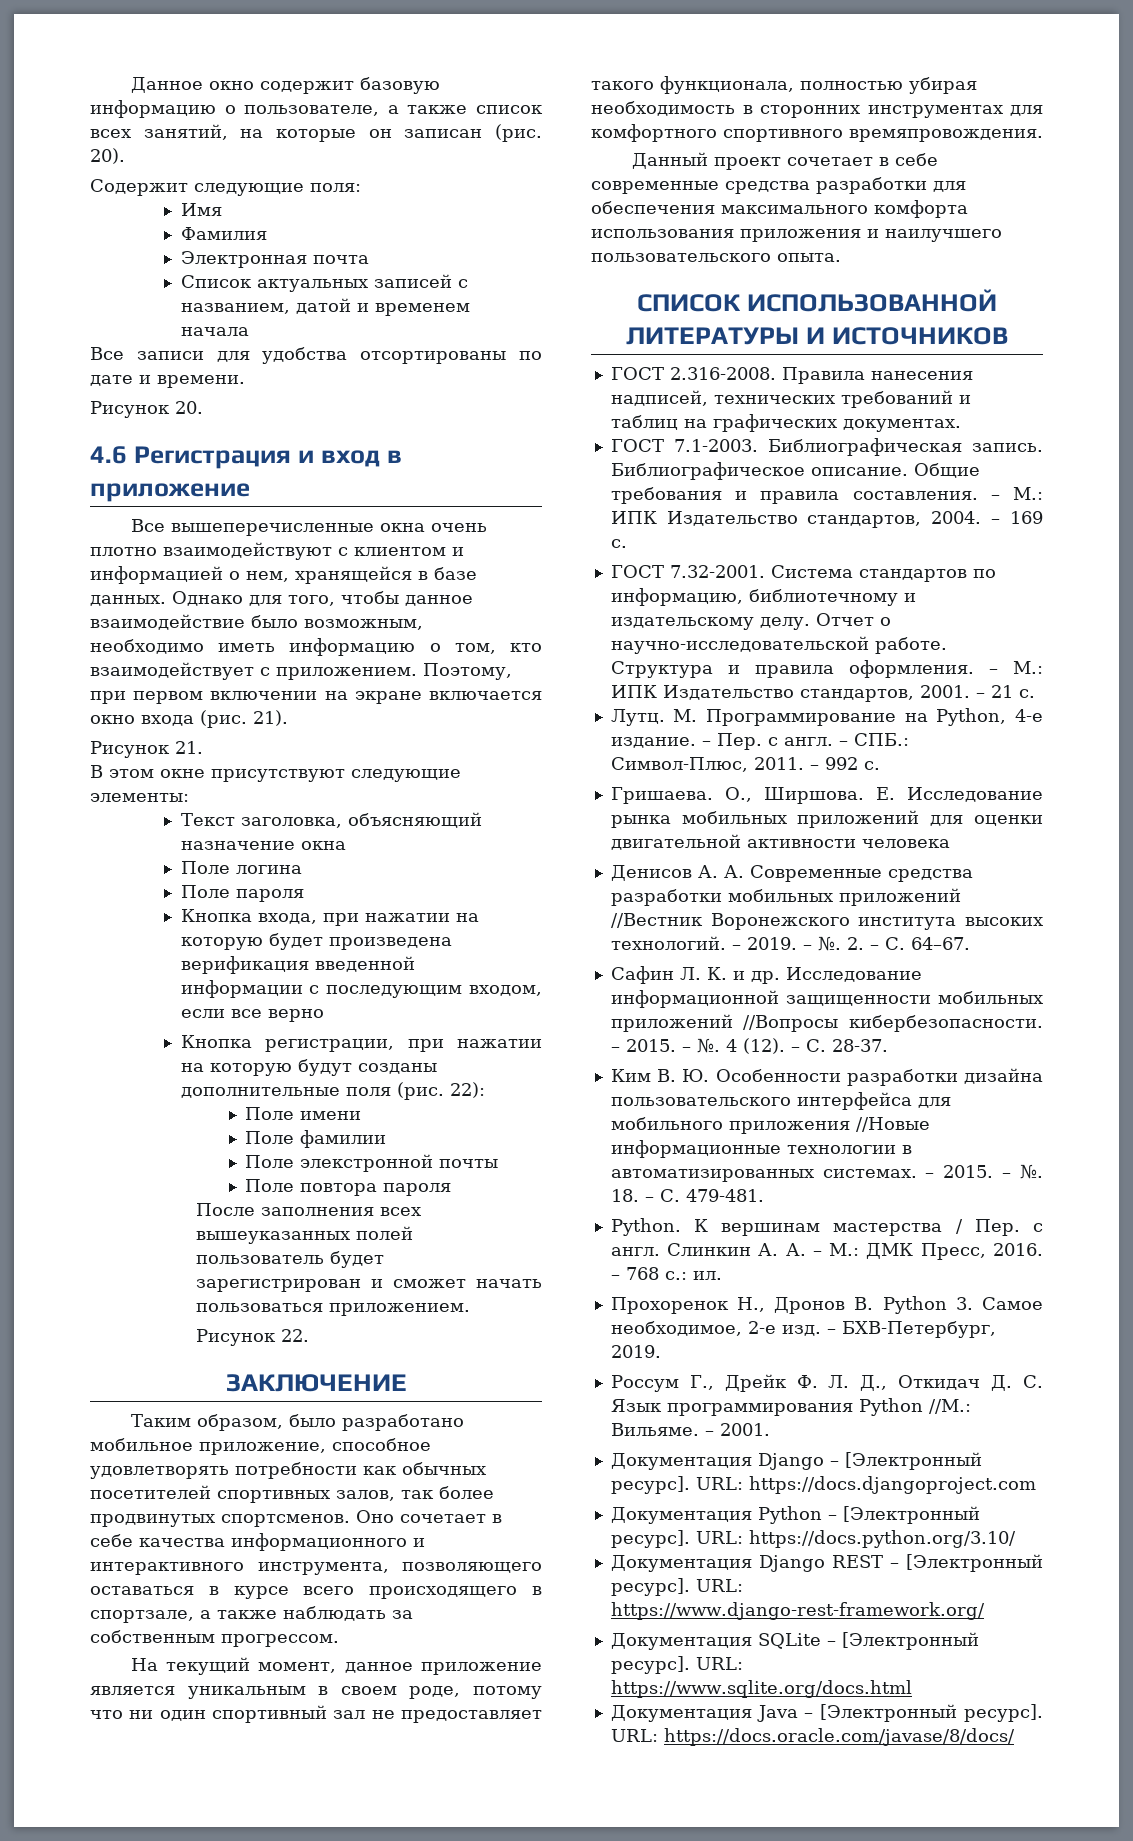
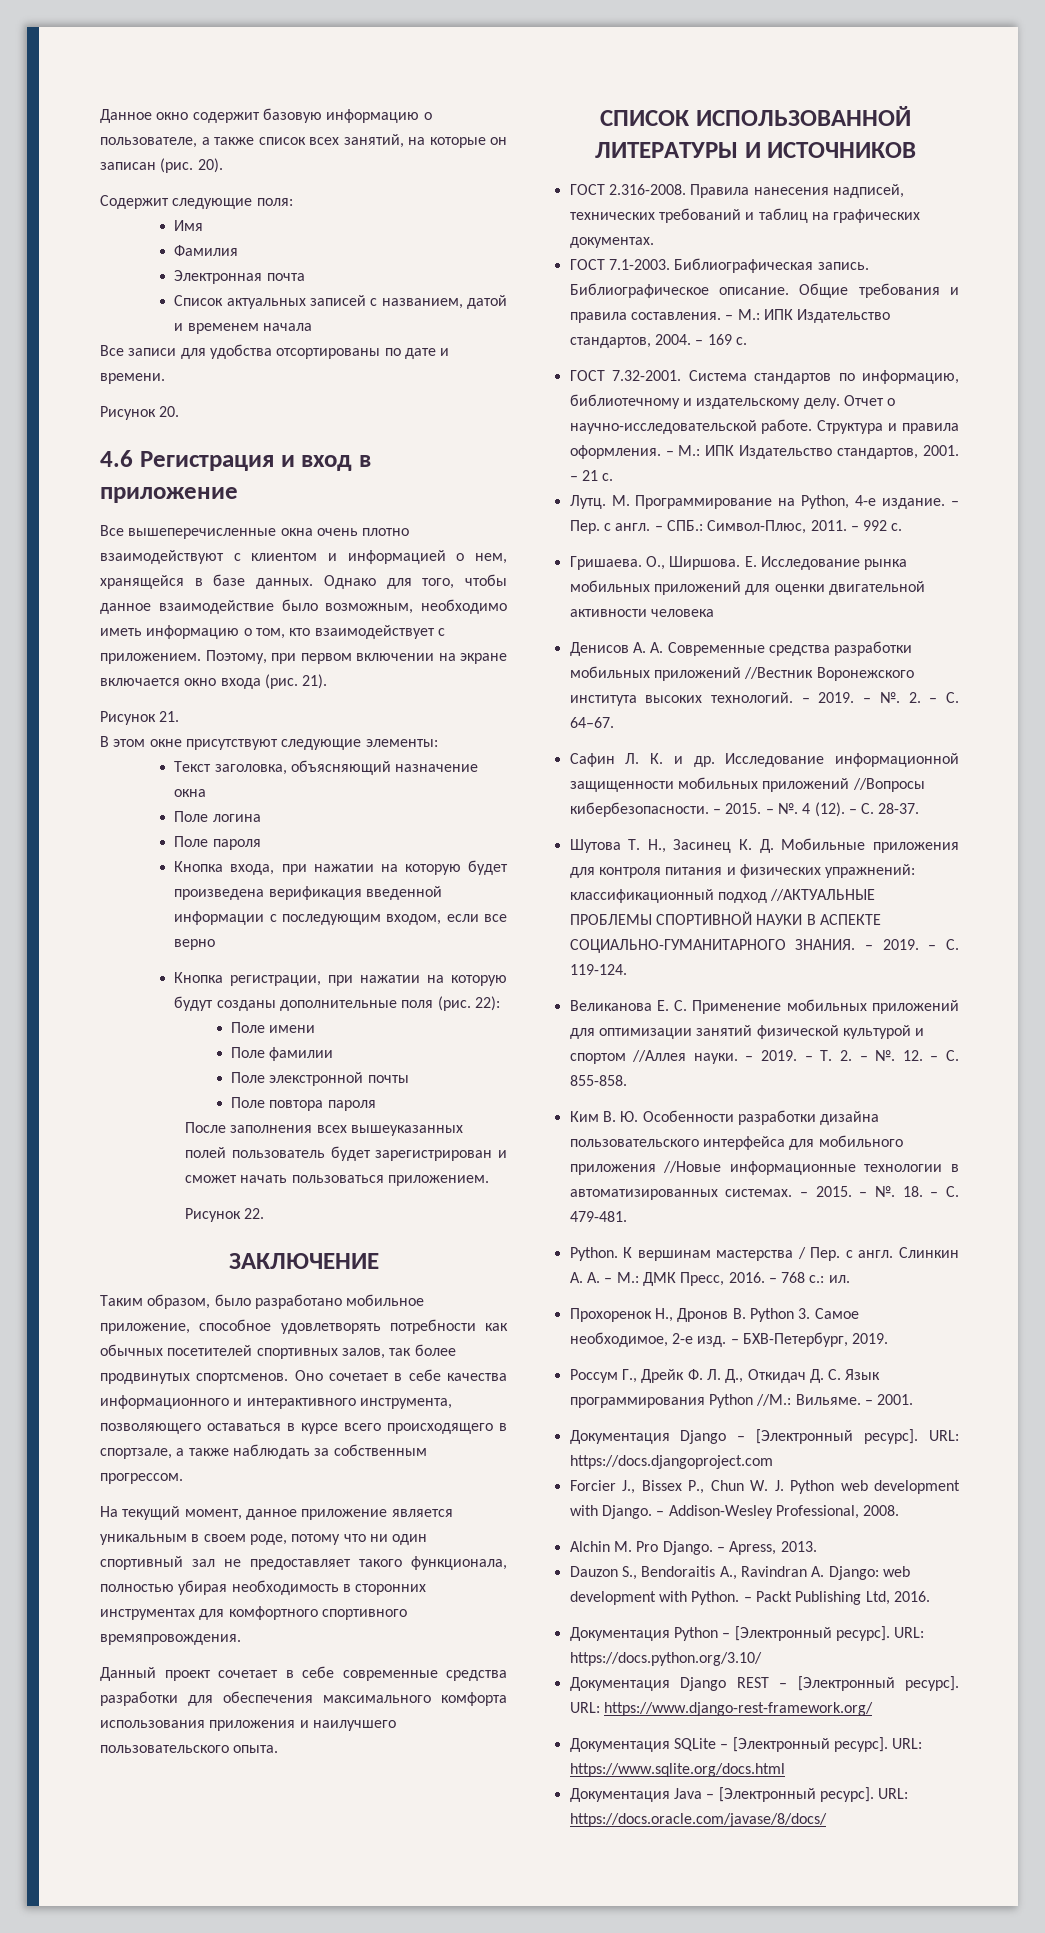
(888, 1045) none -> [569,838,959,853] [569,864,916,878] [569,889,876,903] [569,911,881,925] [569,939,959,953] [569,964,627,975] [569,999,959,1014] [569,1025,925,1039] [569,1050,959,1064] [569,1075,627,1086] // Шутова Т. Н., Засинец К. Д. Мобильные приложения для контроля питания и физических упражнений: классификационный подход //АКТУАЛЬНЫЕ ПРОБЛЕМЫ СПОРТИВНОЙ НАУКИ В АСПЕКТЕ СОЦИАЛЬНО-ГУМАНИТАРНОГО ЗНАНИЯ. – 2019. – С. 119-124. // Великанова Е. С. Применение мобильных приложений для оптимизации занятий физической культурой и спортом //Аллея науки. – 2019. – Т. 2. – №. 12. – С. 855-858.
(1036, 1485) none -> [569,1480,960,1494] [569,1505,900,1519] [569,1541,817,1555] [569,1566,910,1580] [569,1591,930,1605] // Forcier J., Bissex P., Chun W. J. Python web development with Django. – Addison-Wesley Professional, 2008. // Alchin M. Pro Django. – Apress, 2013. // Dauzon S., Bendoraitis A., Ravindran A. Django: web development with Python. – Packt Publishing Ltd, 2016.

